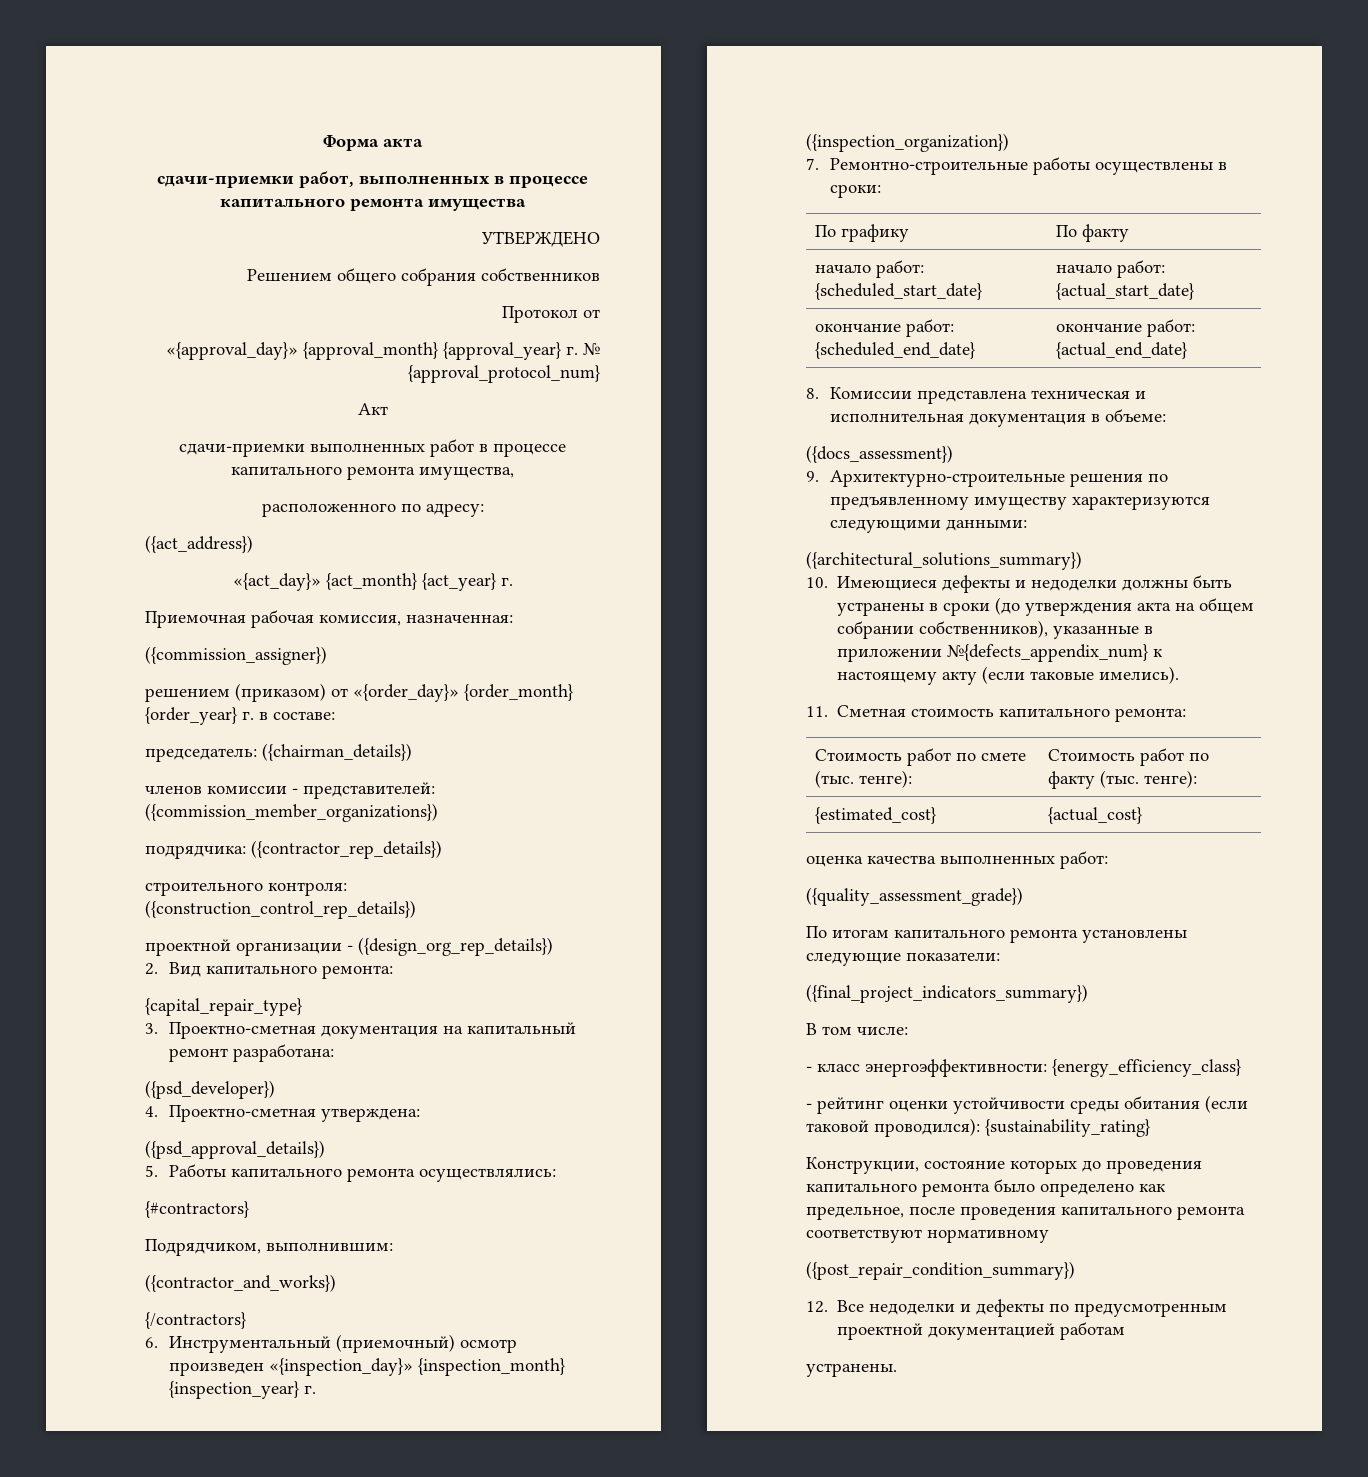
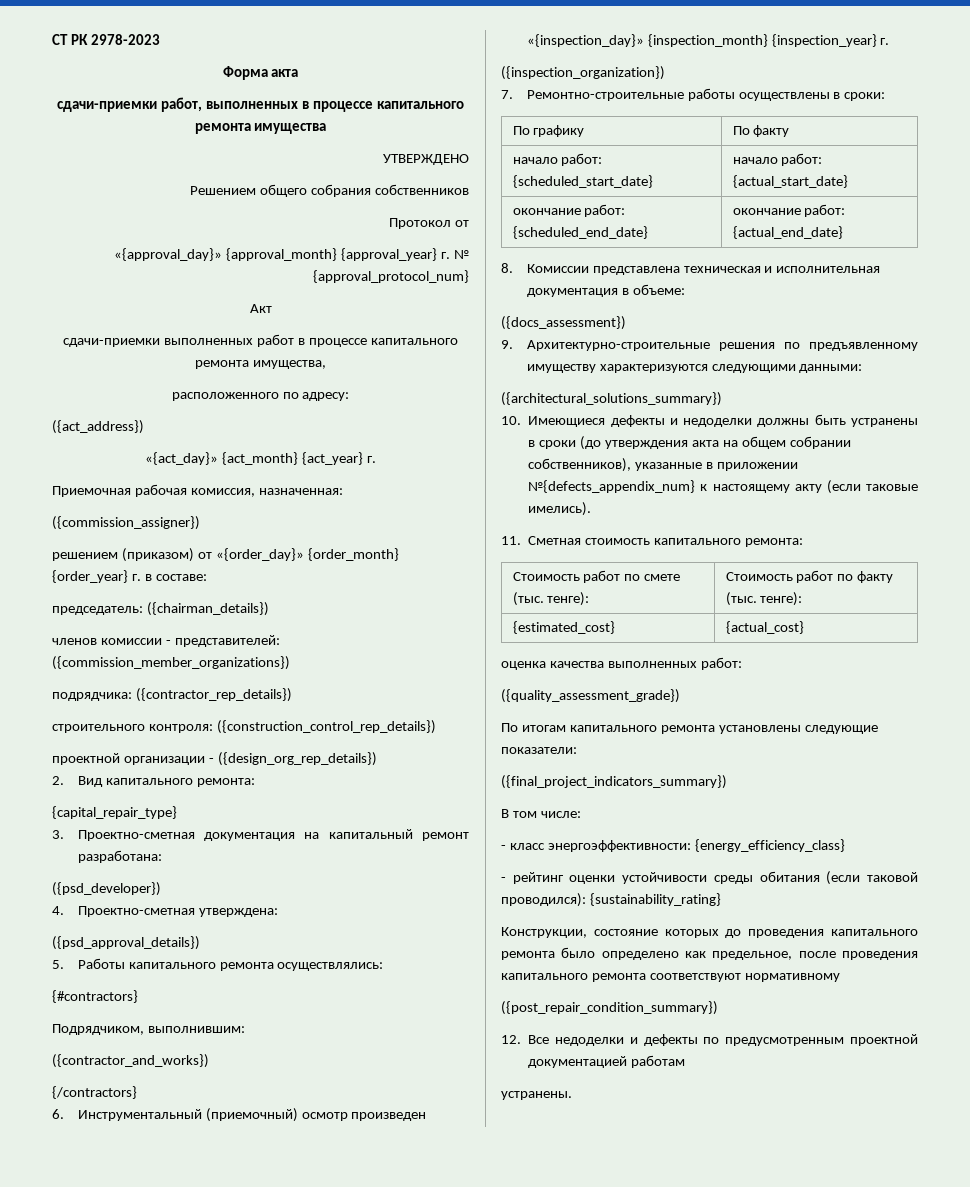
(323, 143) none -> [52,34,160,45] СТ РК 2978-2023 //

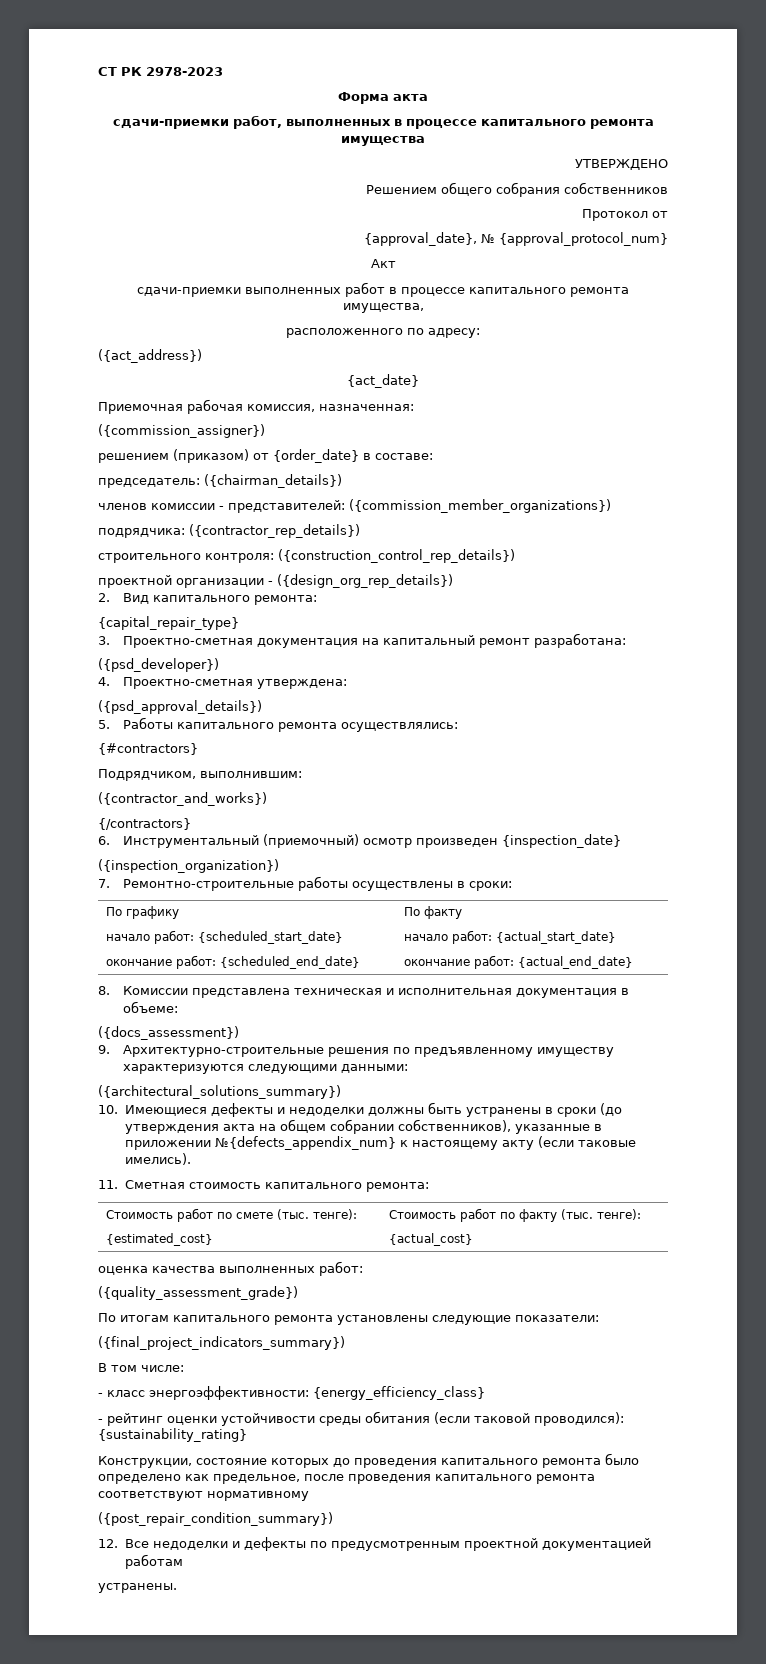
[114,248,451,261] «{approval_day}» {approval_month} {approval_year} г. -> [364,232,477,246] {approval_date},
[145,452,376,465] «{act_day}» {act_month} {act_year} г. -> [347,374,419,388] {act_date}
[215,548,399,561] [52,570,141,583] «{order_day}» {order_month} {order_year} г. -> [273,449,359,463] {order_date}
[526,34,890,47] «{inspection_day}» {inspection_month} {inspection_year} г. -> [501,834,621,848] {inspection_date}

